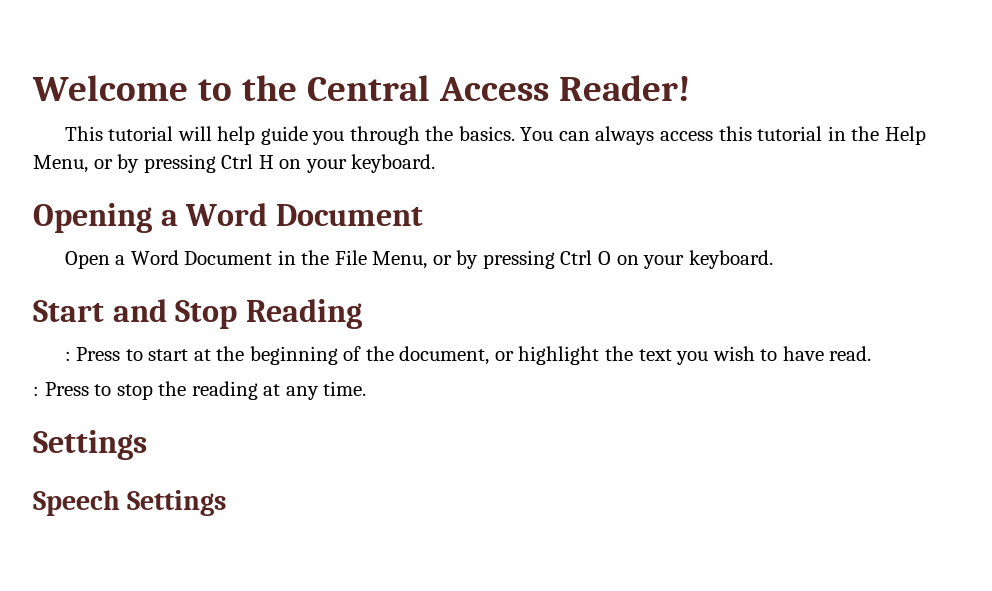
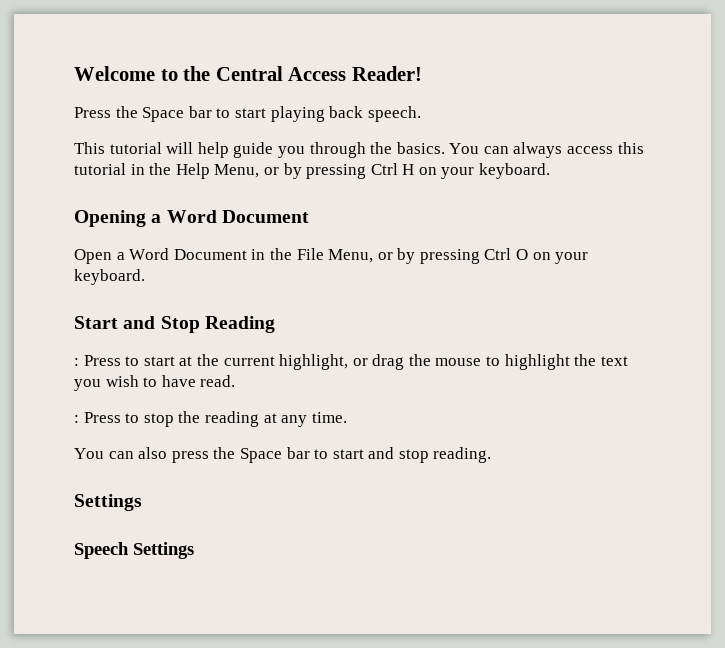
(690, 88) none -> [74,106,421,122] // Press the Space bar to start playing back speech.
[249,346,514,365] beginning of the document, or -> [223,354,501,370] current highlight, or drag the mouse to
(367, 388) none -> [74,447,492,463] // You can also press the Space bar to start and stop reading.

